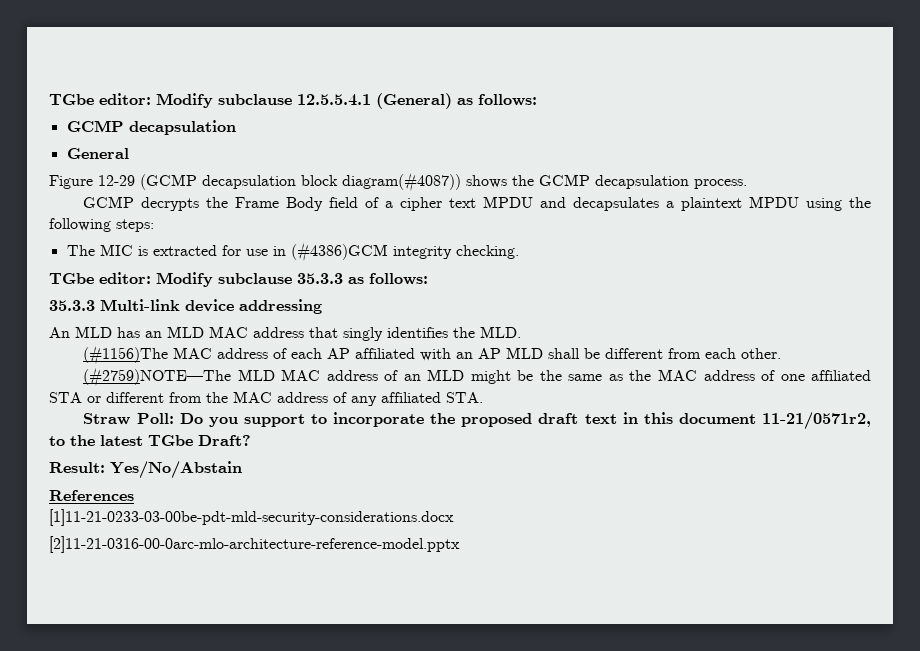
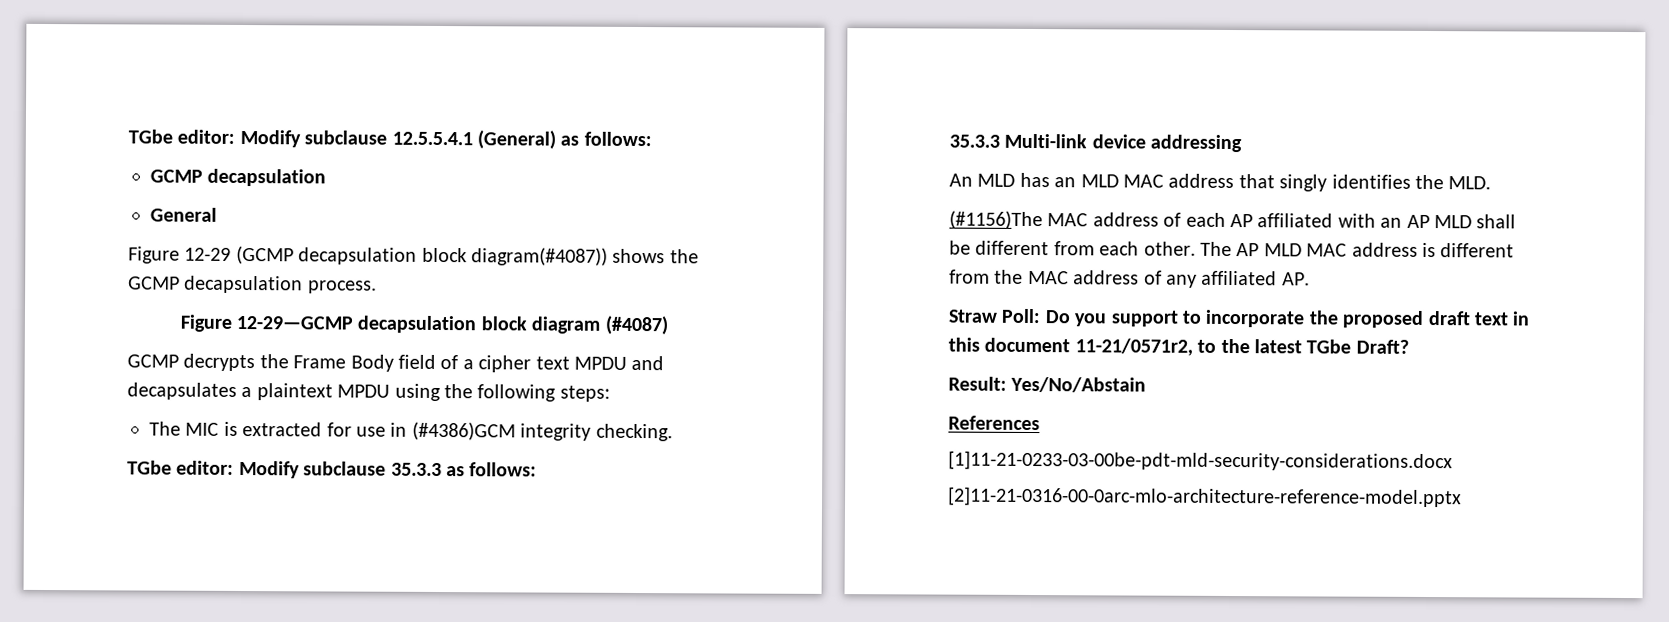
(747, 184) none -> [179,314,668,336] // Figure 12-29—GCMP decapsulation block diagram (#4087)
[83,367,871,387] [49,392,101,403] // (#2759)NOTE—The MLD MAC address of an MLD might be the same as the MAC address of one affiliated STA or -> [1200,241,1436,258] The AP MLD MAC address is
[446,392,483,403] STA. -> [1281,272,1310,286] AP.

